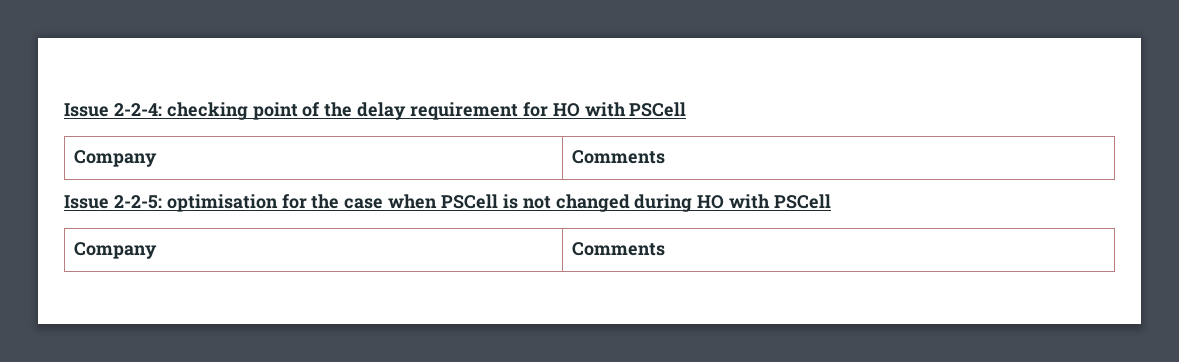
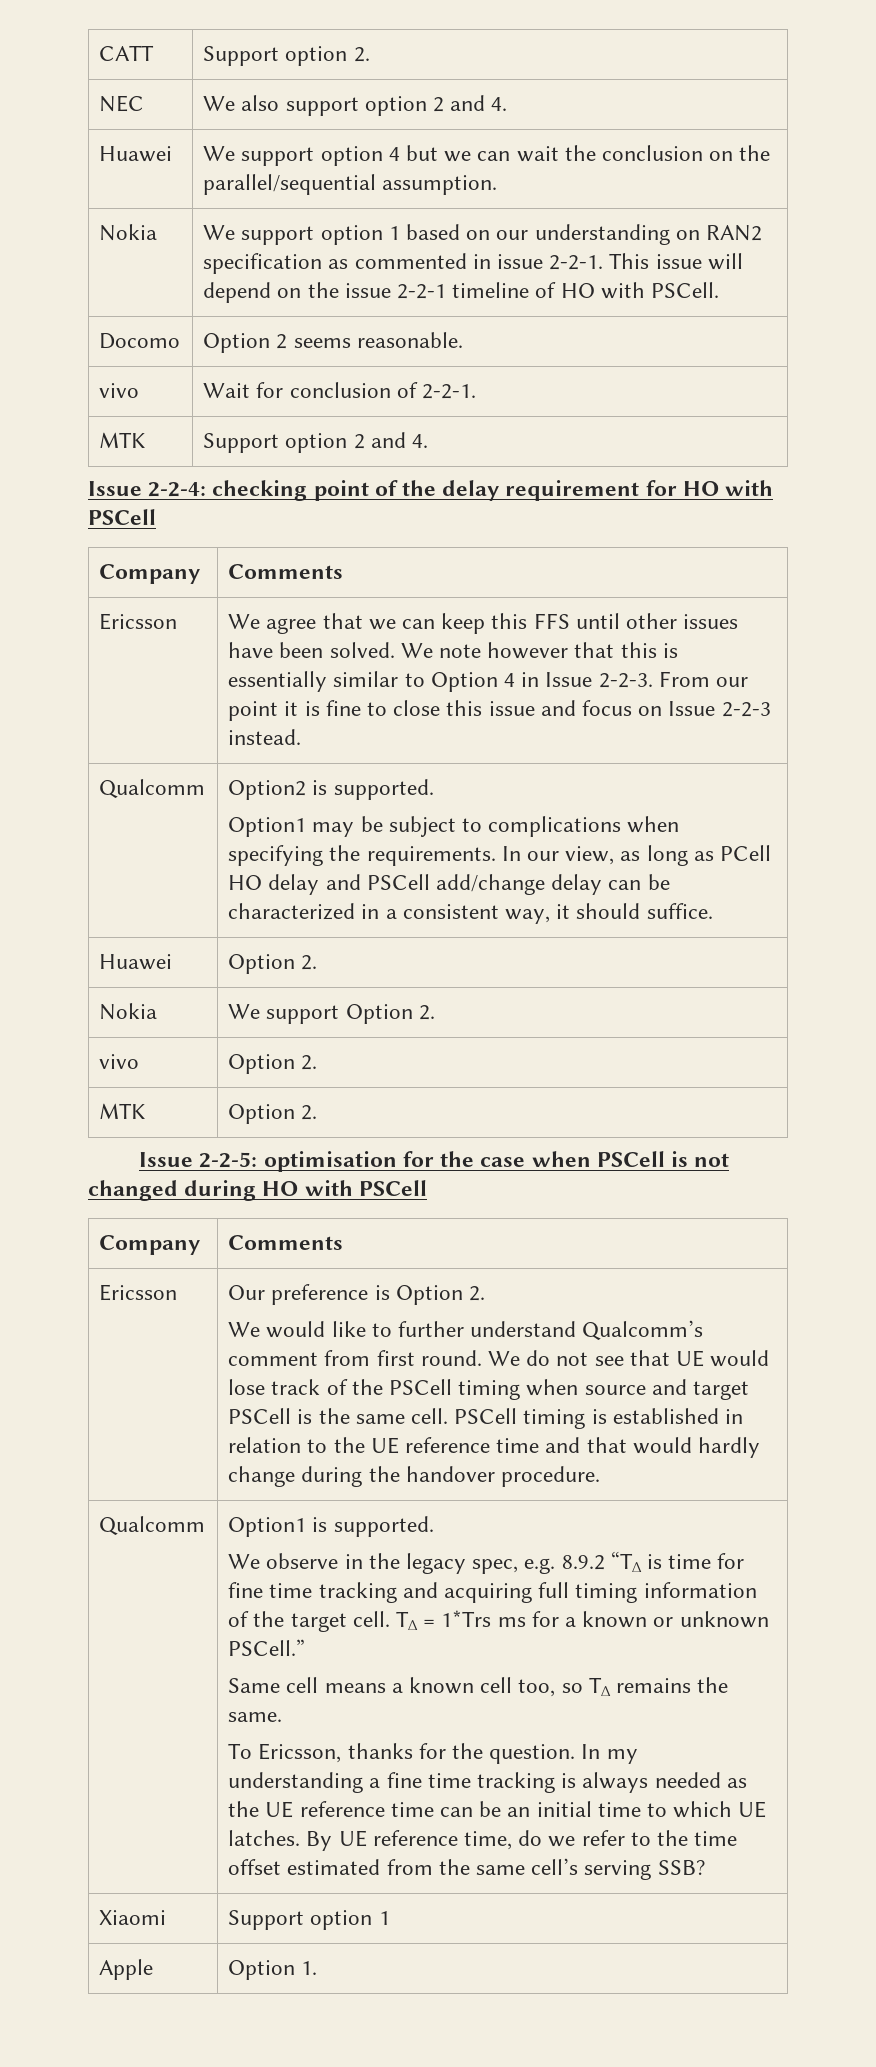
(64, 110) none -> [99,45,155,61] [203,46,370,66] [99,95,145,112] [203,95,508,116] [99,146,173,162] [203,145,771,166] [203,174,498,195] [99,224,158,241] [203,224,762,245] [203,253,743,274] [203,282,719,303] [99,333,181,349] [203,332,463,353] [99,383,140,398] [203,382,476,399] [99,432,146,448] [203,432,428,453] CATT | Support option 2. // NEC | We also support option 2 and 4. // Huawei | We support option 4 but we can wait the conclusion on the parallel/sequential assumption. // Nokia | We support option 1 based on our understanding on RAN2 specification as commented in issue 2-2-1. This issue will depend on the issue 2-2-1 timeline of HO with PSCell. // Docomo | Option 2 seems reasonable. // vivo | Wait for conclusion of 2-2-1. // MTK | Support option 2 and 4. //
(665, 157) none -> [99,613,178,630] [228,613,739,634] [228,642,678,659] [228,671,748,692] [228,700,771,721] [228,729,302,745] [99,779,206,798] [228,779,434,800] [228,816,680,837] [228,845,771,866] [228,874,670,895] [228,903,713,924] [99,954,173,970] [228,954,318,974] [99,1003,158,1020] [228,1004,435,1024] [99,1054,140,1069] [228,1054,318,1074] [99,1103,146,1119] [228,1104,318,1124] // Ericsson | We agree that we can keep this FFS until other issues have been solved. We note however that this is essentially similar to Option 4 in Issue 2-2-3. From our point it is fine to close this issue and focus on Issue 2-2-3 instead. // Qualcomm | Option2 is supported. // Option1 may be subject to complications when specifying the requirements. In our view, as long as PCell HO delay and PSCell add/change delay can be characterized in a consistent way, it should suffice. // Huawei | Option 2. // Nokia | We support Option 2. // vivo | Option 2. // MTK | Option 2.
(665, 249) none -> [99,1284,178,1301] [228,1284,485,1305] [228,1320,704,1340] [228,1350,770,1367] [228,1379,749,1400] [228,1408,743,1429] [228,1437,760,1458] [228,1466,600,1487] [99,1516,206,1535] [228,1516,434,1537] [228,1551,745,1574] [228,1582,757,1603] [228,1610,769,1632] [228,1639,306,1656] [228,1677,729,1697] [228,1712,283,1722] [228,1743,638,1764] [228,1772,747,1793] [228,1801,767,1818] [228,1830,738,1851] [228,1858,705,1880] [99,1910,167,1925] [228,1910,390,1930] [99,1959,154,1980] [228,1960,318,1980] // Ericsson | Our preference is Option 2. // We would like to further understand Qualcomm’s comment from first round. We do not see that UE would lose track of the PSCell timing when source and target PSCell is the same cell. PSCell timing is established in relation to the UE reference time and that would hardly change during the handover procedure. // Qualcomm | Option1 is supported. // We observe in the legacy spec, e.g. 8.9.2 “T∆ is time for fine time tracking and acquiring full timing information of the target cell. T∆ = 1*Trs ms for a known or unknown PSCell.” // Same cell means a known cell too, so T∆ remains the same. // To Ericsson, thanks for the question. In my understanding a fine time tracking is always needed as the UE reference time can be an initial time to which UE latches. By UE reference time, do we refer to the time offset estimated from the same cell’s serving SSB? // Xiaomi | Support option 1 // Apple | Option 1.

